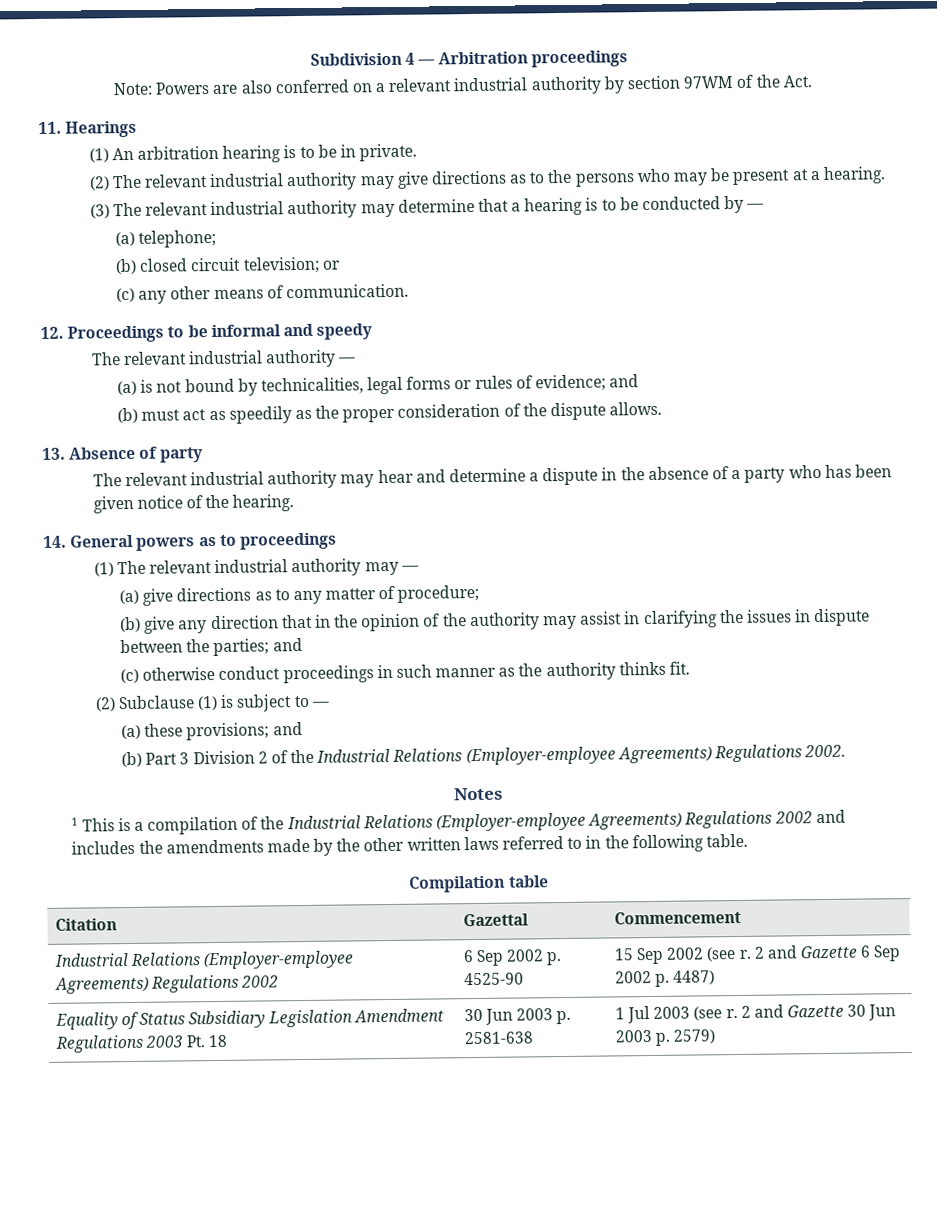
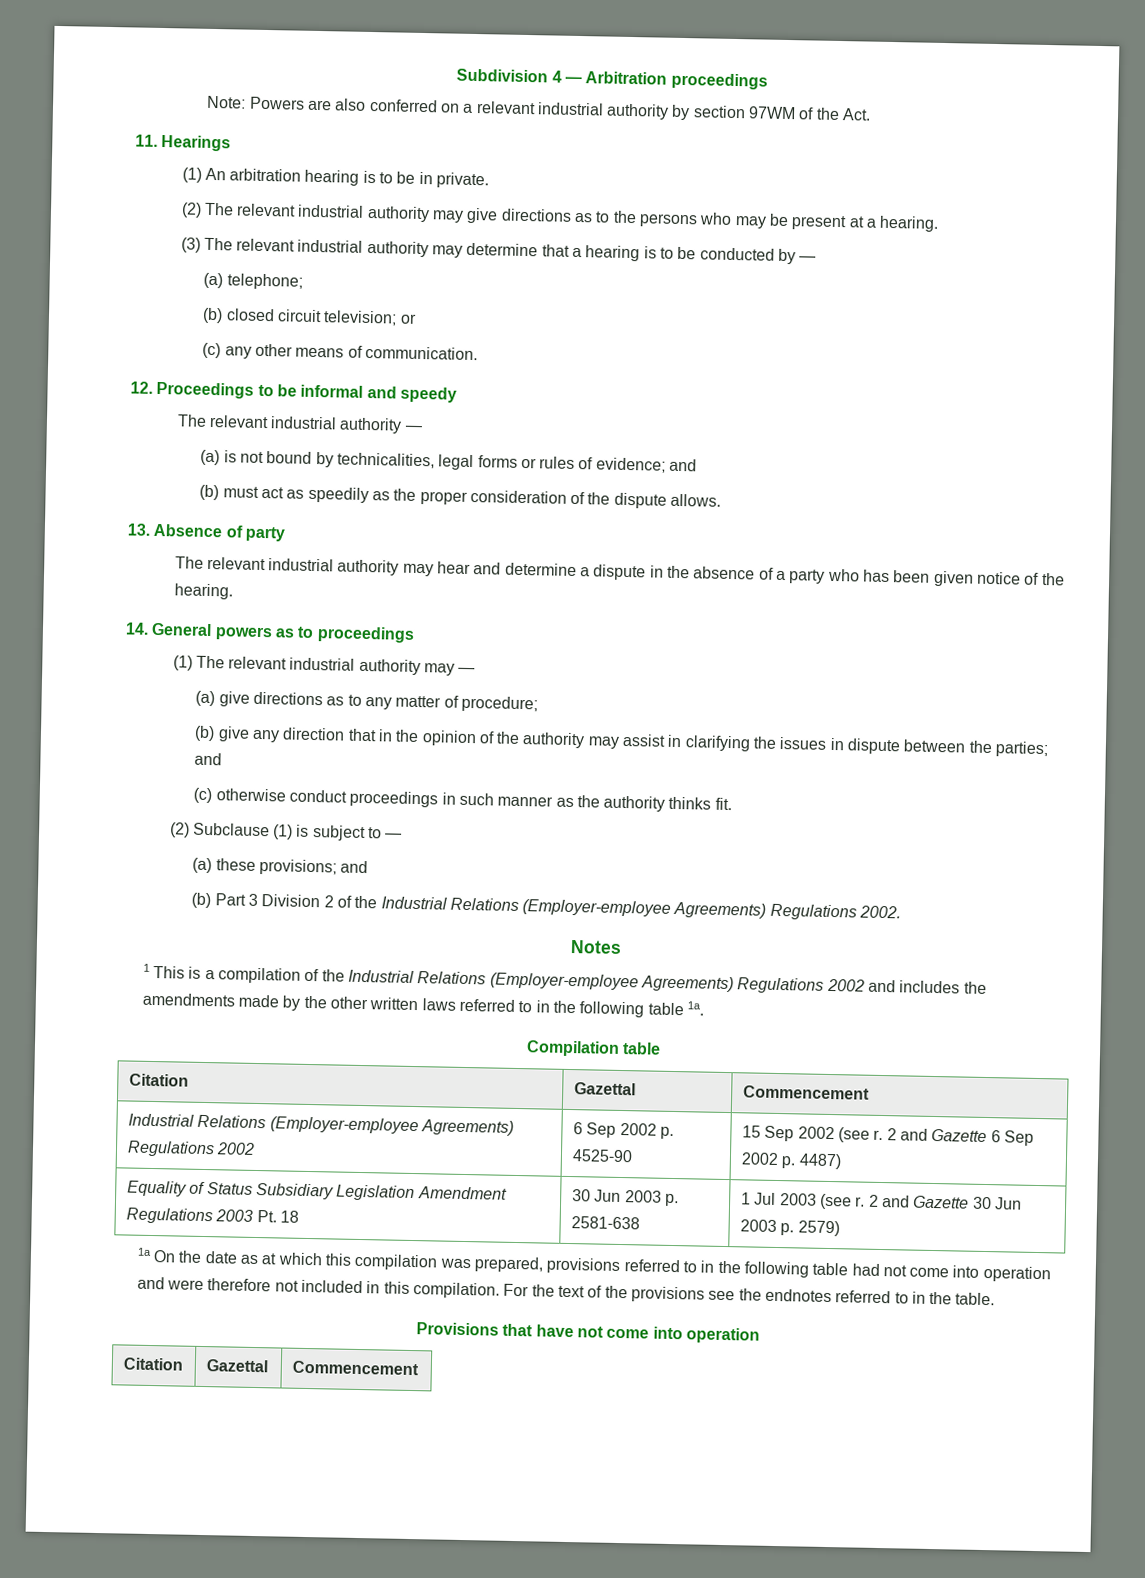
[705,833,748,848] table. -> [647,1001,704,1016] table 1a.
(716, 1036) none -> [136,1247,1051,1283] [136,1276,996,1306] [416,1322,760,1344] [122,1357,183,1371] [205,1359,268,1373] [291,1360,419,1376] // 1a On the date as at which this compilation was prepared, provisions referred to in the following table had not come into operation and were therefore not included in this compilation. For the text of the provisions see the endnotes referred to in the table. // Provisions that have not come into operation // Citation | Gazettal | Commencement

